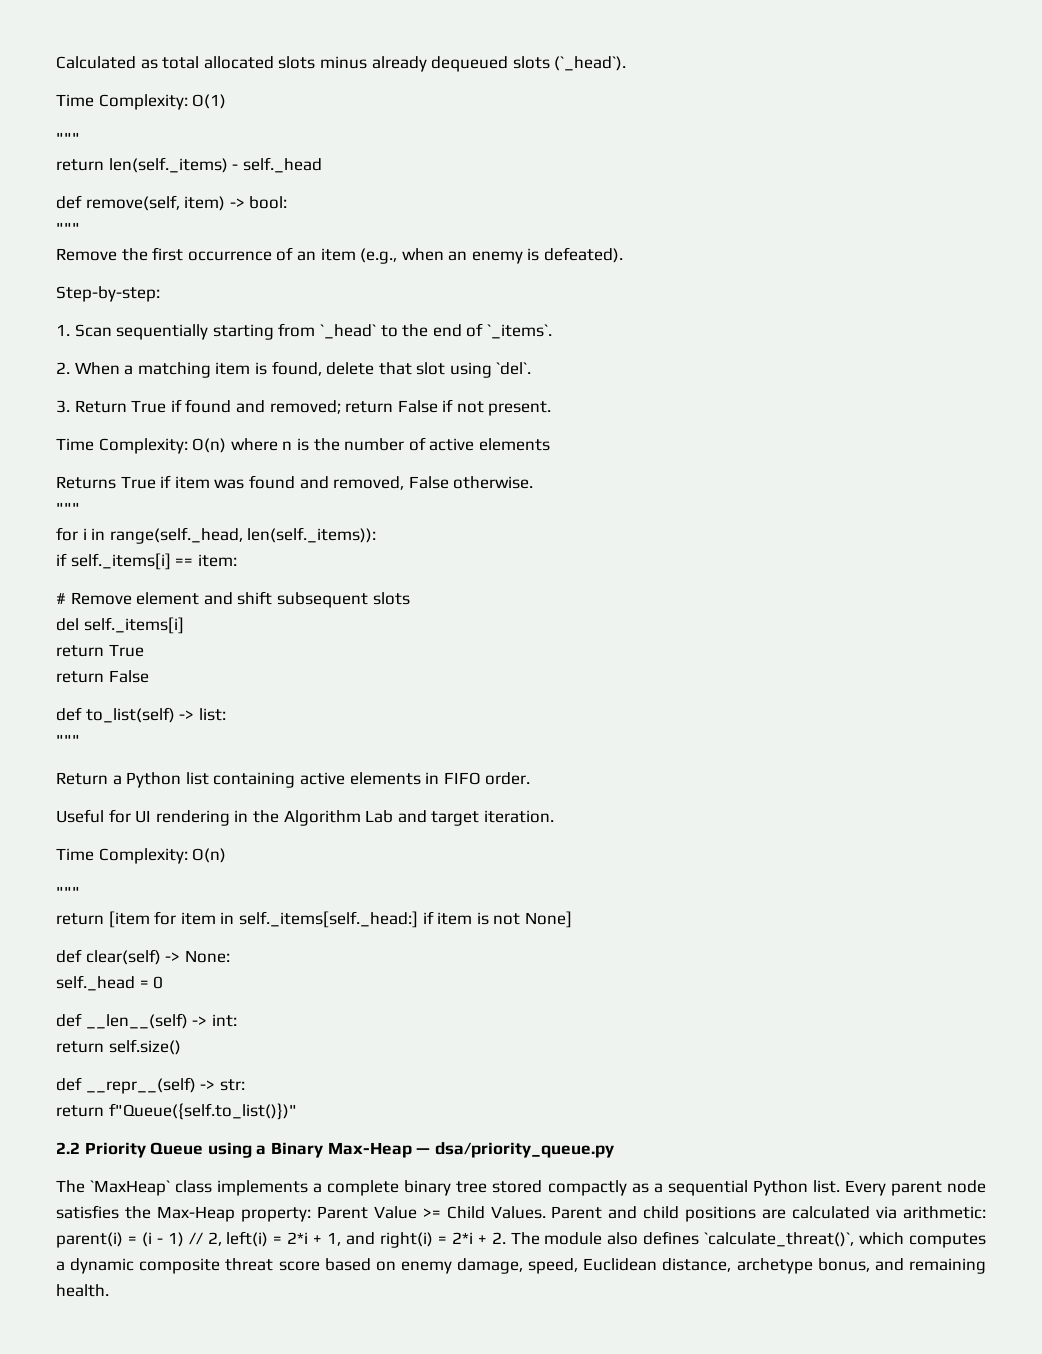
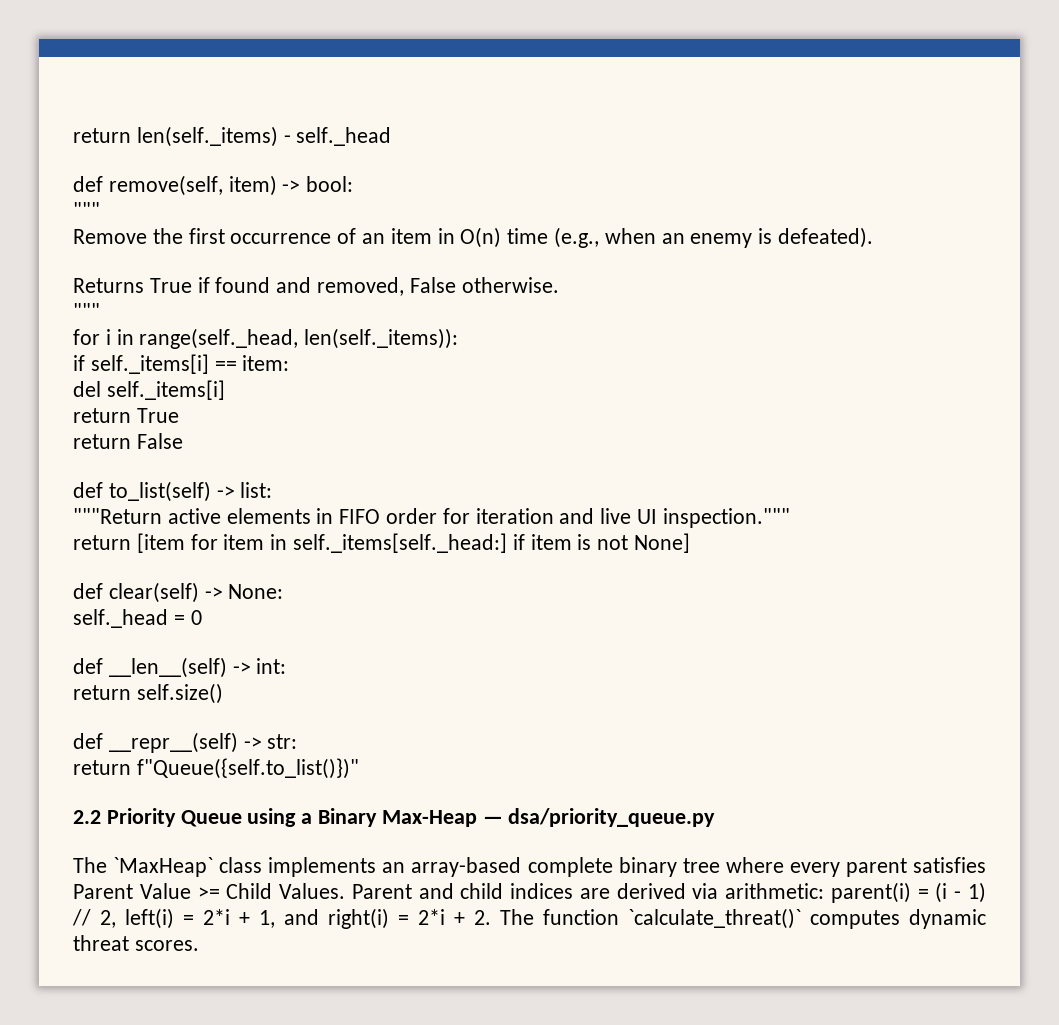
[56,56,627,72] [56,94,227,110] [56,132,80,144] Calculated as total allocated slots minus already dequeued slots (`_head`). // Time Complexity: O(1) // """ // -> (73, 135) none
(356, 254) none -> [437,227,549,248] in O(n) time
[56,286,160,302] [56,323,552,340] [56,361,532,378] [56,399,552,416] [56,437,550,454] // Step-by-step: // 1. Scan sequentially starting from `_head` to the end of `_items`. // 2. When a matching item is found, delete that slot using `del`. // 3. Return True if found and removed; return False if not present. // Time Complexity: O(n) where n is the number of active elements -> (874, 237) none
[174,476,245,489] item was -> (210, 285) none
[56,591,410,608] // # Remove element and shift subsequent slots -> (290, 363) none
[56,734,80,746] [56,772,531,788] [56,809,554,826] [56,848,227,864] [56,886,80,898] """ // Return a Python list containing active elements in FIFO order. // Useful for UI rendering in the Algorithm Lab and target iteration. // Time Complexity: O(n) // """ -> [73,508,790,528] """Return active elements in FIFO order for iteration and live UI inspection."""
[313,1183,323,1193] a -> [382,857,522,877] an array-based
[492,1180,986,1196] [56,1205,311,1222] stored compactly as a sequential Python list. Every parent node satisfies the Max-Heap property: -> [725,857,987,877] where every parent satisfies
[685,1206,871,1222] positions are calculated -> [510,883,686,899] indices are derived
[544,1231,986,1248] [56,1258,986,1274] [56,1284,109,1297] module also defines `calculate_threat()`, which computes a dynamic composite threat score based on enemy damage, speed, Euclidean distance, archetype bonus, and remaining health. -> [543,908,986,929] [73,935,199,951] function `calculate_threat()` computes dynamic threat scores.

